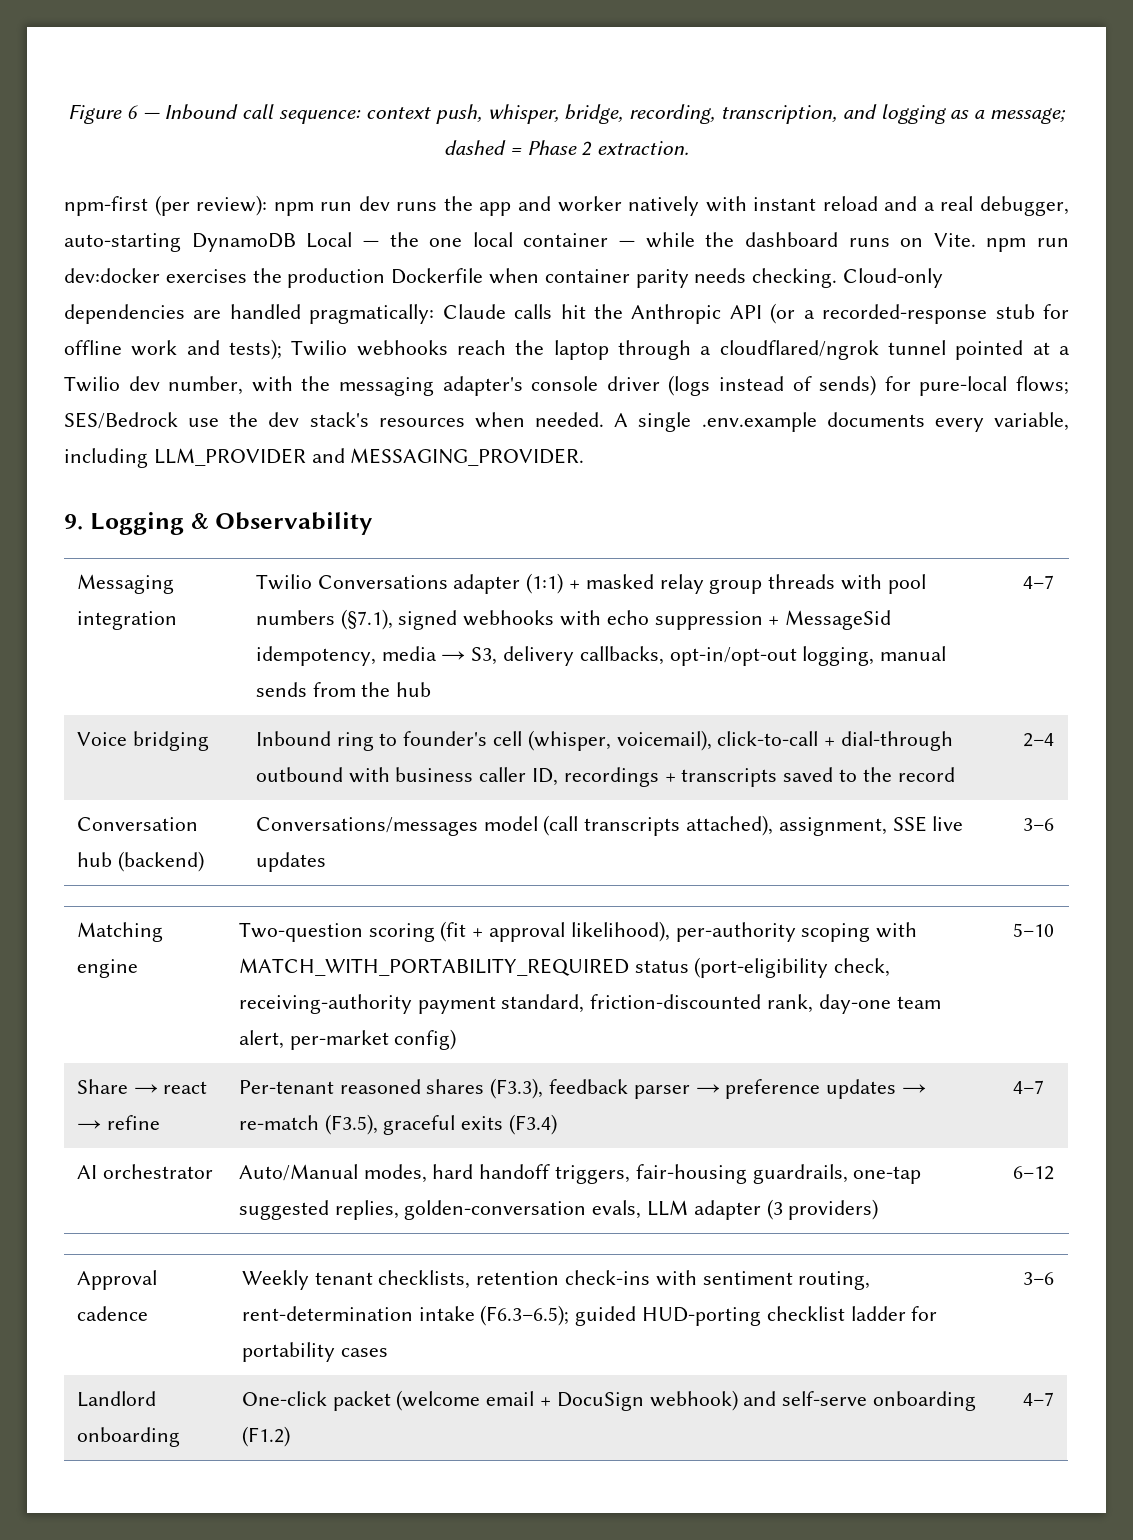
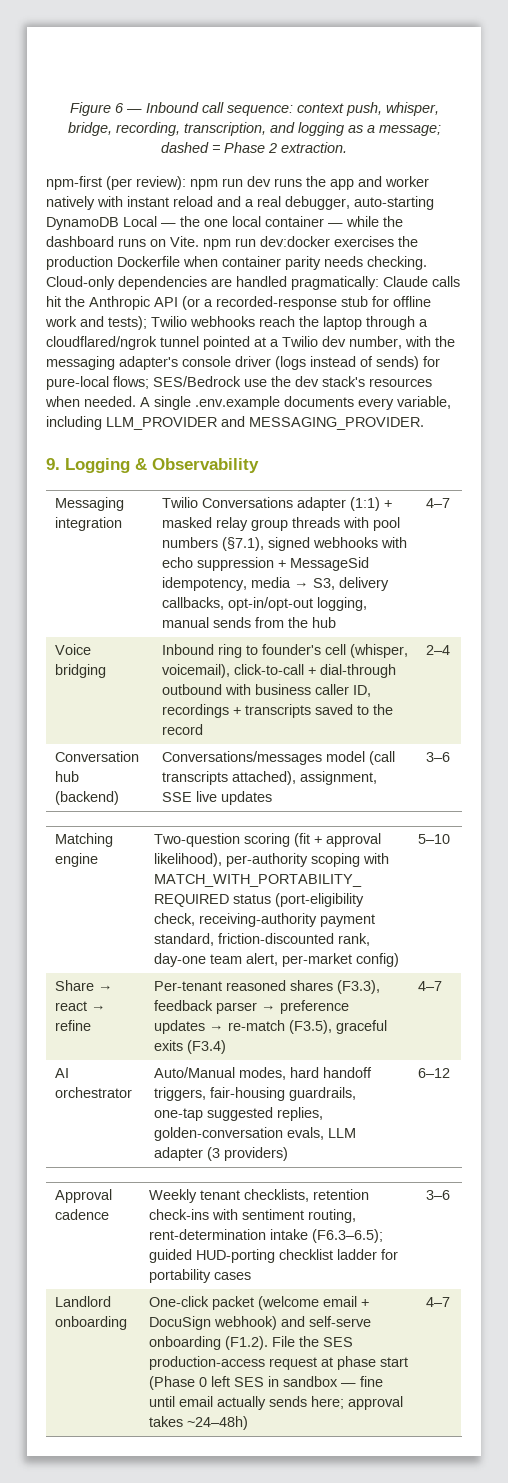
[241,1426,290,1447] (F1.2) -> [225,1336,354,1350] [149,1356,409,1370] [149,1376,384,1390] [149,1396,404,1410] [149,1416,249,1430] (F1.2). File the SES production-access request at phase start (Phase 0 left SES in sandbox — fine until email actually sends here; approval takes ~24–48h)

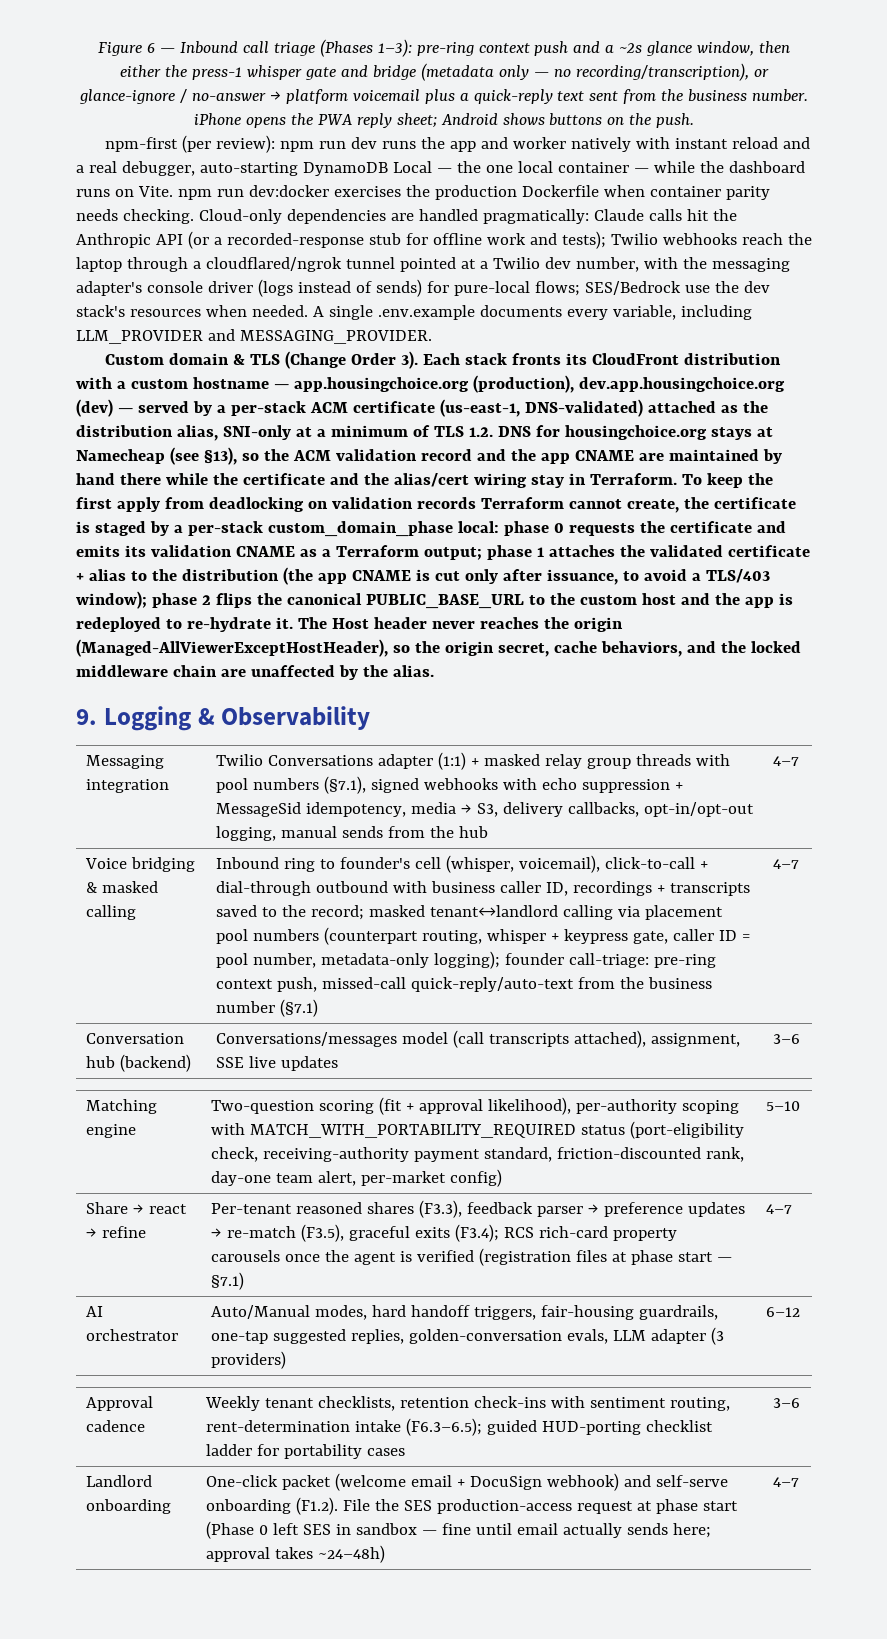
[226,102,439,116] [67,122,441,136] [161,142,347,153] sequence: context push, whisper, bridge, recording, transcription, and logging as a message; dashed = Phase 2 extraction. -> [273,39,791,57] [120,63,769,81] [78,89,809,104] [193,113,695,128] triage (Phases 1–3): pre-ring context push and a ~2s glance window, then either the press-1 whisper gate and bridge (metadata only — no recording/transcription), or glance-ignore / no-answer → platform voicemail plus a quick-reply text sent from the business number. iPhone opens the PWA reply sheet; Android shows buttons on the push.
(424, 423) none -> [104,351,781,369] [76,375,785,393] [76,399,768,417] [76,425,773,441] [76,447,782,465] [76,473,773,488] [76,497,796,513] [76,521,786,537] [76,545,810,560] [76,567,770,585] [76,591,793,609] [76,617,623,632] [76,639,801,657] [76,665,434,680] // Custom domain & TLS (Change Order 3). Each stack fronts its CloudFront distribution with a custom hostname — app.housingchoice.org (production), dev.app.housingchoice.org (dev) — served by a per-stack ACM certificate (us-east-1, DNS-validated) attached as the distribution alias, SNI-only at a minimum of TLS 1.2. DNS for housingchoice.org stays at Namecheap (see §13), so the ACM validation record and the app CNAME are maintained by hand there while the certificate and the alias/cert wiring stay in Terraform. To keep the first apply from deadlocking on validation records Terraform cannot create, the certificate is staged by a per-stack custom_domain_phase local: phase 0 requests the certificate and emits its validation CNAME as a Terraform output; phase 1 attaches the validated certificate + alias to the distribution (the app CNAME is cut only after issuance, to avoid a TLS/403 window); phase 2 flips the canonical PUBLIC_BASE_URL to the custom host and the app is redeployed to re-hydrate it. The Host header never reaches the origin (Managed-AllViewerExceptHostHeader), so the origin secret, cache behaviors, and the locked middleware chain are unaffected by the alias.
(107, 671) none -> [85,881,158,893] [85,905,136,920] & masked calling
[162,724,204,735] [426,645,451,655] record | 2–4 -> [310,905,723,920] [215,927,750,945] [215,951,716,969] [215,977,712,992] [215,999,318,1017] [772,859,799,869] record; masked tenant↔landlord calling via placement pool numbers (counterpart routing, whisper + keypress gate, caller ID = pool number, metadata-only logging); founder call-triage: pre-ring context push, missed-call quick-reply/auto-text from the business number (§7.1) | 4–7
[187,1040,227,1054] (F3.4) -> [454,1224,677,1242] [210,1248,732,1266] [210,1272,244,1290] (F3.4); RCS rich-card property carousels once the agent is verified (registration files at phase start — §7.1)

